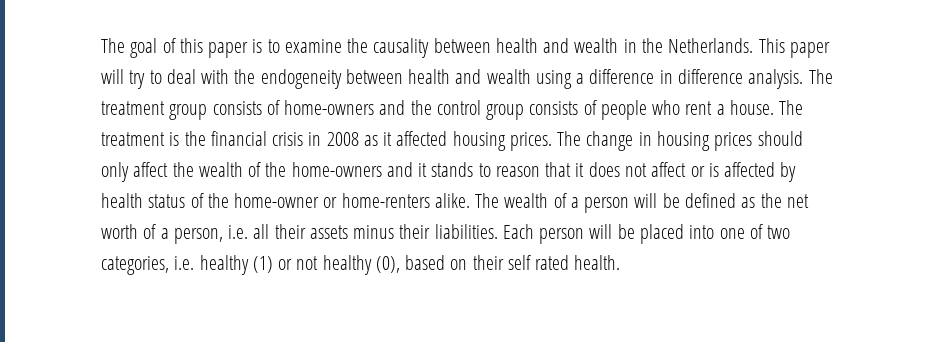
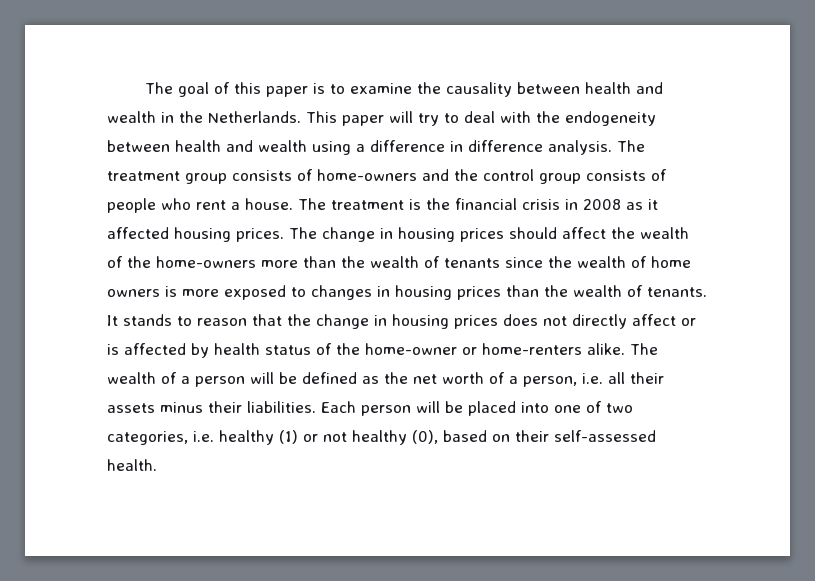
[101,162,129,182] only -> (557, 233) none
[386,162,585,177] and it stands to reason that it -> [261,256,691,268] [107,285,707,300] [107,314,498,329] more than the wealth of tenants since the wealth of home owners is more exposed to changes in housing prices than the wealth of tenants. It stands to reason that the change in housing prices
(647, 170) none -> [572,314,627,329] directly
[507,255,570,270] self rated -> [554,430,656,442] self-assessed

